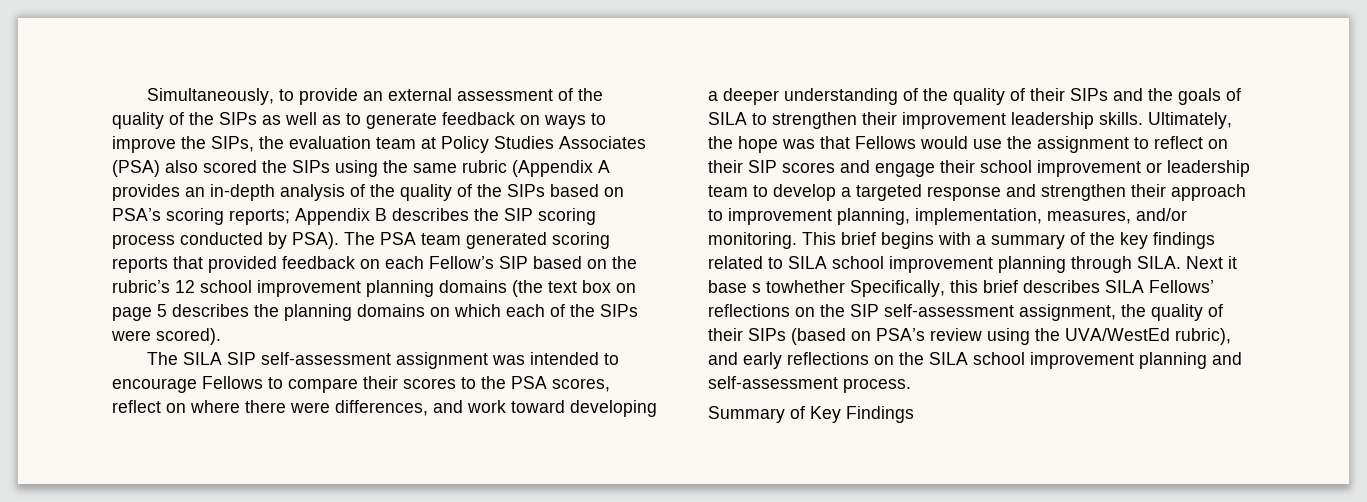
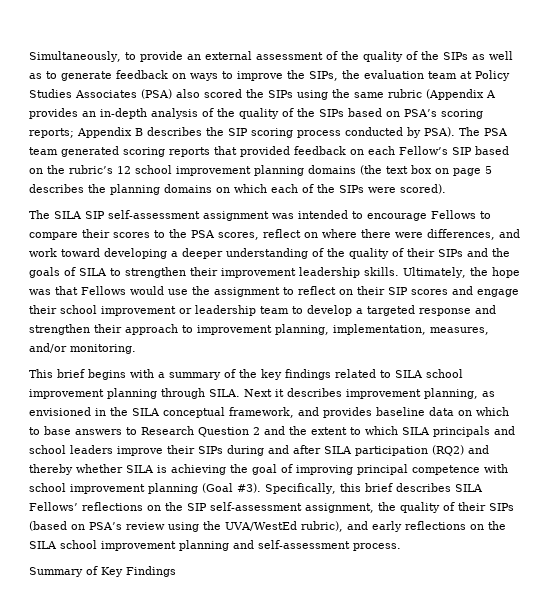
(797, 240) none -> (136, 349) //
[708,280,845,293] base s towhether -> [287,388,495,399] [29,407,509,418] [29,426,515,437] [29,445,489,456] [29,464,508,475] [29,483,261,494] describes improvement planning, as envisioned in the SILA conceptual framework, and provides baseline data on which to base answers to Research Question 2 and the extent to which SILA principals and school leaders improve their SIPs during and after SILA participation (RQ2) and thereby whether SILA is achieving the goal of improving principal competence with school improvement planning (Goal #3).

